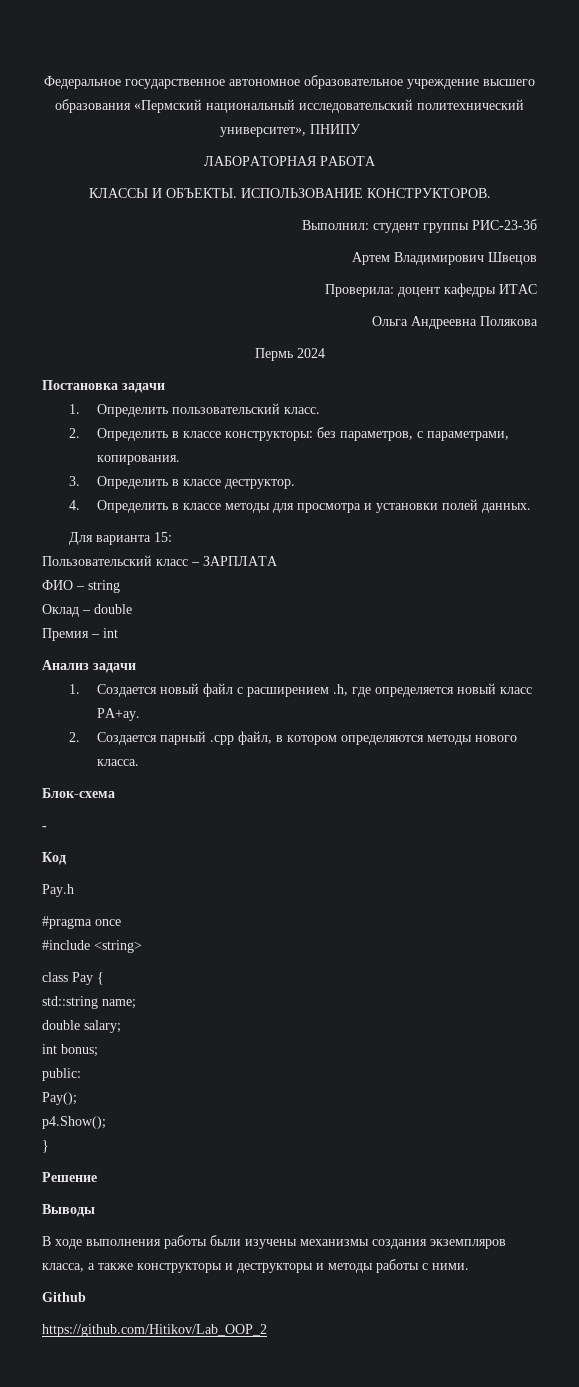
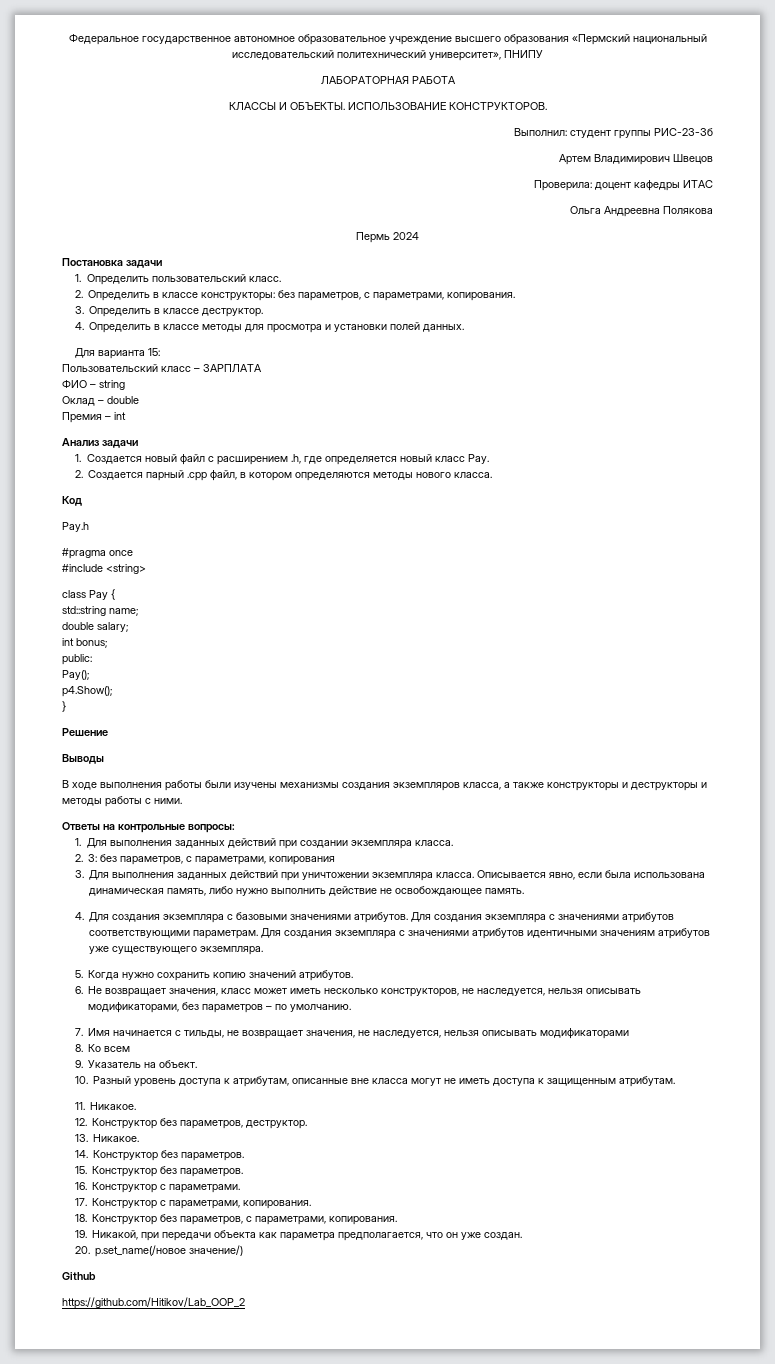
[96,708,140,721] PA+ay. -> [468,454,490,464] Pay.
[42,788,115,798] [42,826,47,830] // Блок-схема // - -> (493, 475) none
(469, 1266) none -> [62,822,235,833] [74,838,454,849] [74,854,336,865] [74,870,706,881] [89,886,525,896] [74,912,675,923] [89,928,711,939] [89,946,264,955] [74,970,354,981] [74,986,642,997] [88,1002,352,1013] [74,1028,630,1039] [74,1044,131,1052] [74,1060,198,1068] [74,1076,676,1087] [74,1102,137,1110] [74,1118,308,1129] [74,1134,140,1142] [74,1150,245,1161] [74,1166,244,1177] [74,1182,241,1193] [74,1198,312,1209] [74,1214,398,1225] [74,1230,523,1241] [74,1245,244,1257] // Ответы на контрольные вопросы: // 1. Для выполнения заданных действий при создании экземпляра класса. // 2. 3: без параметров, с параметрами, копирования // 3. Для выполнения заданных действий при уничтожении экземпляра класса. Описывается явно, если была использована динамическая память, либо нужно выполнить действие не освобождающее память. // 4. Для создания экземпляра с базовыми значениями атрибутов. Для создания экземпляра с значениями атрибутов соответствующими параметрам. Для создания экземпляра с значениями атрибутов идентичными значениям атрибутов уже существующего экземпляра. // 5. Когда нужно сохранить копию значений атрибутов. // 6. Не возвращает значения, класс может иметь несколько конструкторов, не наследуется, нельзя описывать модификаторами, без параметров – по умолчанию. // 7. Имя начинается с тильды, не возвращает значения, не наследуется, нельзя описывать модификаторами // 8. Ко всем // 9. Указатель на объект. // 10. Разный уровень доступа к атрибутам, описанные вне класса могут не иметь доступа к защищенным атрибутам. // 11. Никакое. // 12. Конструктор без параметров, деструктор. // 13. Никакое. // 14. Конструктор без параметров. // 15. Конструктор без параметров. // 16. Конструктор с параметрами. // 17. Конструктор с параметрами, копирования. // 18. Конструктор без параметров, с параметрами, копирования. // 19. Никакой, при передачи объекта как параметра предполагается, что он уже создан. // 20. p.set_name(/новое значение/)

